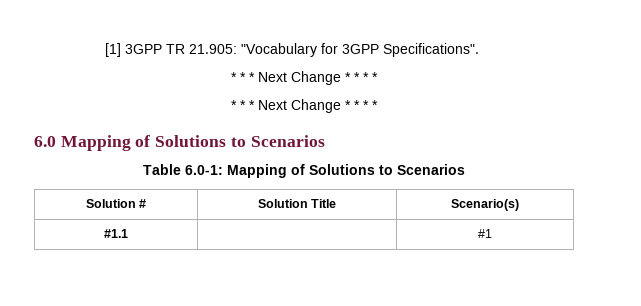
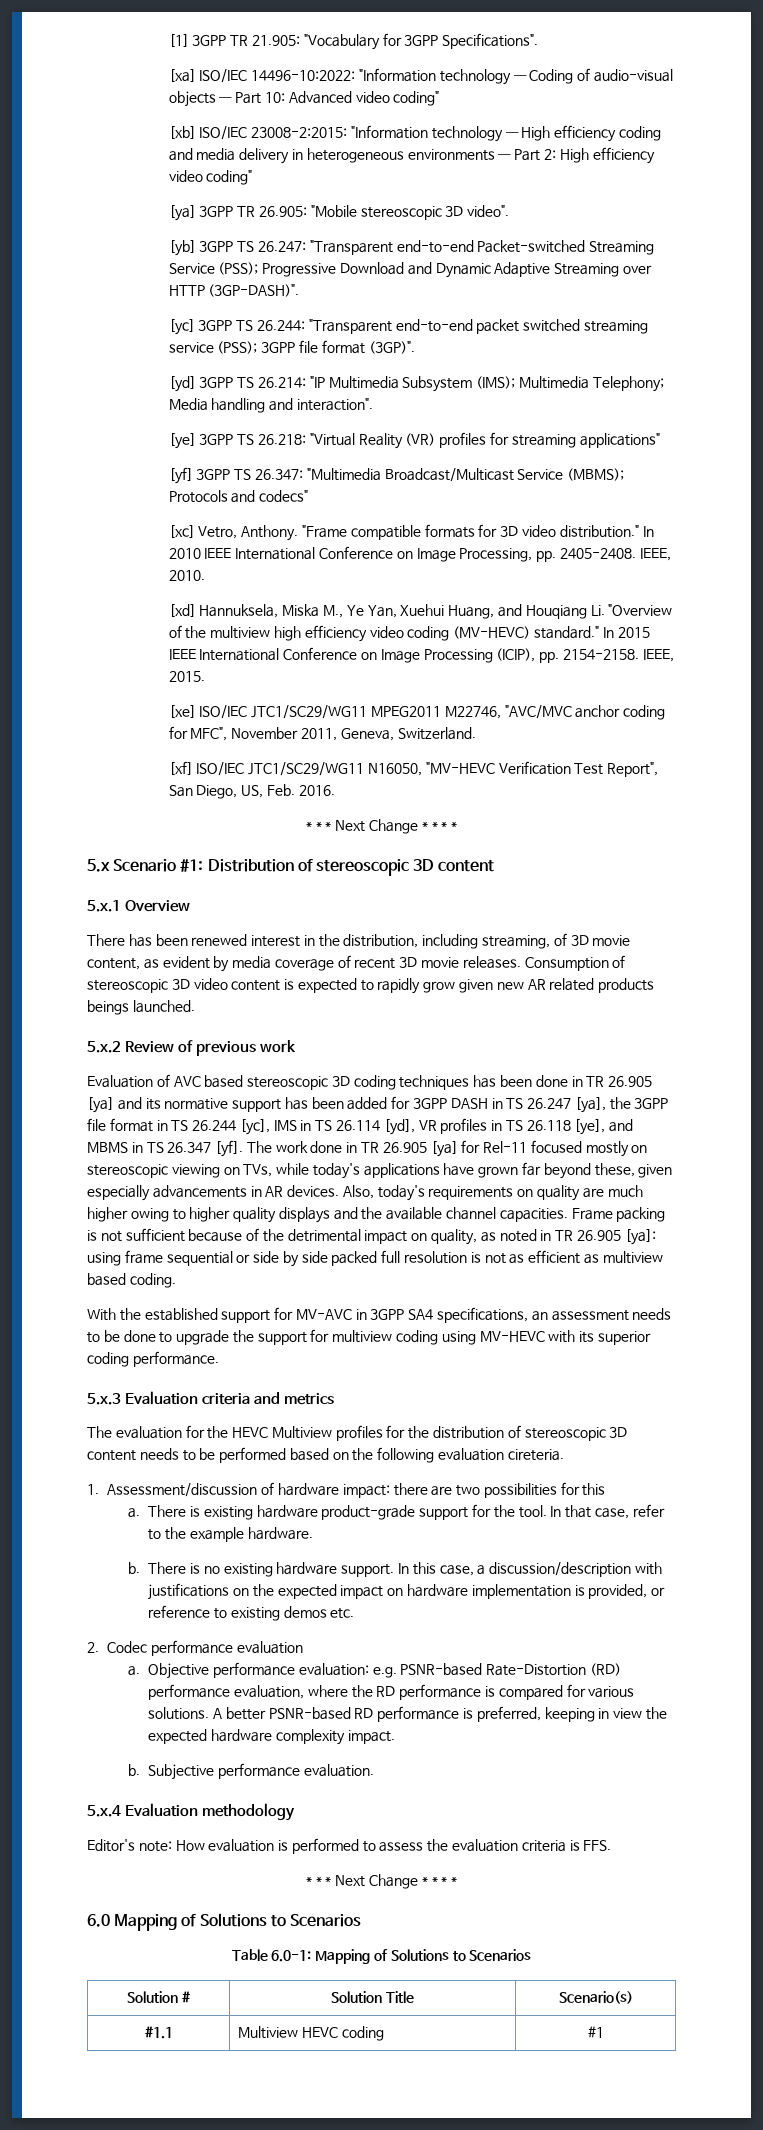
[231,71,378,85] // * * * Next Change * * * * -> [168,68,673,85] [168,91,440,107] [168,125,661,142] [168,147,655,164] [168,170,253,185] [168,205,510,221] [168,240,655,256] [168,262,652,278] [168,284,300,297] [168,319,648,335] [168,340,415,354] [168,376,664,392] [168,398,374,413] [168,432,660,449] [168,467,625,484] [168,490,309,503] [168,524,654,541] [168,546,671,562] [168,570,205,581] [168,604,673,619] [168,625,650,642] [168,647,674,663] [168,671,205,682] [168,705,666,720] [168,726,476,741] [168,761,659,777] [168,784,335,799] [305,819,458,834] [87,859,495,876] [87,900,190,912] [87,933,631,949] [87,955,626,972] [87,978,655,994] [87,1000,195,1015] [87,1040,296,1056] [87,1074,653,1090] [87,1096,669,1113] [87,1118,634,1135] [87,1140,648,1157] [87,1162,673,1179] [87,1185,643,1201] [87,1207,666,1223] [87,1228,656,1245] [87,1250,663,1267] [87,1273,176,1288] [87,1307,672,1323] [87,1329,651,1345] [87,1351,219,1367] [87,1391,334,1405] [87,1425,628,1441] [87,1447,564,1463] [87,1482,606,1498] [127,1504,665,1520] [148,1527,313,1542] [127,1562,662,1577] [148,1583,666,1600] [148,1605,355,1621] [87,1640,303,1656] [127,1662,621,1679] [148,1684,635,1700] [148,1706,667,1722] [148,1729,395,1745] [127,1763,374,1780] [87,1803,295,1821] [87,1838,612,1854] // [xa] ISO/IEC 14496-10:2022: "Information technology — Coding of audio-visual objects — Part 10: Advanced video coding" // [xb] ISO/IEC 23008-2:2015: "Information technology — High efficiency coding and media delivery in heterogeneous environments — Part 2: High efficiency video coding" // [ya] 3GPP TR 26.905: "Mobile stereoscopic 3D video". // [yb] 3GPP TS 26.247: "Transparent end-to-end Packet-switched Streaming Service (PSS); Progressive Download and Dynamic Adaptive Streaming over HTTP (3GP-DASH)". // [yc] 3GPP TS 26.244: "Transparent end-to-end packet switched streaming service (PSS); 3GPP file format (3GP)". // [yd] 3GPP TS 26.214: "IP Multimedia Subsystem (IMS); Multimedia Telephony; Media handling and interaction". // [ye] 3GPP TS 26.218: "Virtual Reality (VR) profiles for streaming applications" // [yf] 3GPP TS 26.347: "Multimedia Broadcast/Multicast Service (MBMS); Protocols and codecs" // [xc] Vetro, Anthony. "Frame compatible formats for 3D video distribution." In 2010 IEEE International Conference on Image Processing, pp. 2405-2408. IEEE, 2010. // [xd] Hannuksela, Miska M., Ye Yan, Xuehui Huang, and Houqiang Li. "Overview of the multiview high efficiency video coding (MV-HEVC) standard." In 2015 IEEE International Conference on Image Processing (ICIP), pp. 2154-2158. IEEE, 2015. // [xe] ISO/IEC JTC1/SC29/WG11 MPEG2011 M22746, "AVC/MVC anchor coding for MFC", November 2011, Geneva, Switzerland. // [xf] ISO/IEC JTC1/SC29/WG11 N16050, "MV-HEVC Verification Test Report", San Diego, US, Feb. 2016. // * * * Next Change * * * * // 5.x Scenario #1: Distribution of stereoscopic 3D content // 5.x.1 Overview // There has been renewed interest in the distribution, including streaming, of 3D movie content, as evident by media coverage of recent 3D movie releases. Consumption of stereoscopic 3D video content is expected to rapidly grow given new AR related products beings launched. // 5.x.2 Review of previous work // Evaluation of AVC based stereoscopic 3D coding techniques has been done in TR 26.905 [ya] and its normative support has been added for 3GPP DASH in TS 26.247 [ya], the 3GPP file format in TS 26.244 [yc], IMS in TS 26.114 [yd], VR profiles in TS 26.118 [ye], and MBMS in TS 26.347 [yf]. The work done in TR 26.905 [ya] for Rel-11 focused mostly on stereoscopic viewing on TVs, while today's applications have grown far beyond these, given especially advancements in AR devices. Also, today's requirements on quality are much higher owing to higher quality displays and the available channel capacities. Frame packing is not sufficient because of the detrimental impact on quality, as noted in TR 26.905 [ya]: using frame sequential or side by side packed full resolution is not as efficient as multiview based coding. // With the established support for MV-AVC in 3GPP SA4 specifications, an assessment needs to be done to upgrade the support for multiview coding using MV-HEVC with its superior coding performance. // 5.x.3 Evaluation criteria and metrics // The evaluation for the HEVC Multiview profiles for the distribution of stereoscopic 3D content needs to be performed based on the following evaluation cireteria. // 1. Assessment/discussion of hardware impact: there are two possibilities for this // a. There is existing hardware product-grade support for the tool. In that case, refer to the example hardware. // b. There is no existing hardware support. In this case, a discussion/description with justifications on the expected impact on hardware implementation is provided, or reference to existing demos etc. // 2. Codec performance evaluation // a. Objective performance evaluation: e.g. PSNR-based Rate-Distortion (RD) performance evaluation, where the RD performance is compared for various solutions. A better PSNR-based RD performance is preferred, keeping in view the expected hardware complexity impact. // b. Subjective performance evaluation. // 5.x.4 Evaluation methodology // Editor's note: How evaluation is performed to assess the evaluation criteria is FFS.
(128, 233) none -> [238,2026,385,2041] Multiview HEVC coding

